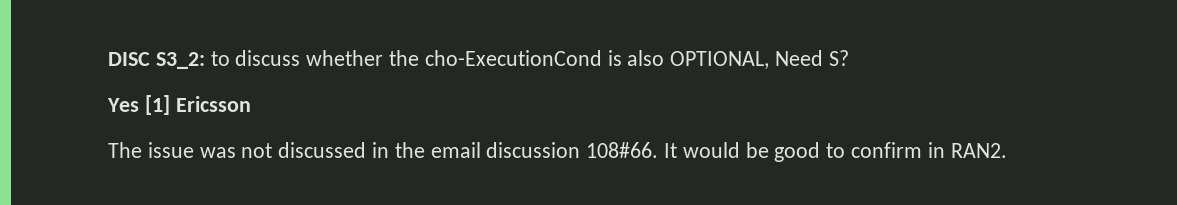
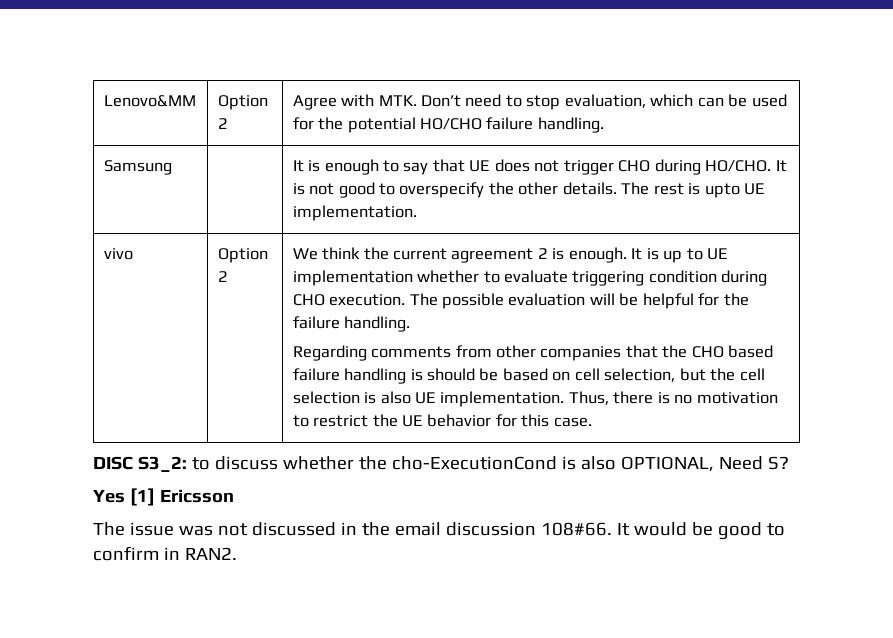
(108, 59) none -> [103,95,196,107] [217,95,268,110] [217,118,228,129] [292,94,787,110] [292,117,604,133] [103,160,172,175] [292,159,787,175] [292,182,766,198] [292,205,417,221] [103,248,133,260] [217,248,268,263] [217,271,228,282] [292,247,729,263] [292,270,768,286] [292,293,749,309] [292,316,411,332] [292,345,774,361] [292,368,765,384] [292,391,778,407] [292,414,592,427] Lenovo&MM | Option 2 | Agree with MTK. Don’t need to stop evaluation, which can be used for the potential HO/CHO failure handling. // Samsung | | It is enough to say that UE does not trigger CHO during HO/CHO. It is not good to overspecify the other details. The rest is upto UE implementation. // vivo | Option 2 | We think the current agreement 2 is enough. It is up to UE implementation whether to evaluate triggering condition during CHO execution. The possible evaluation will be helpful for the failure handling. // Regarding comments from other companies that the CHO based failure handling is should be based on cell selection, but the cell selection is also UE implementation. Thus, there is no motivation to restrict the UE behavior for this case. //

